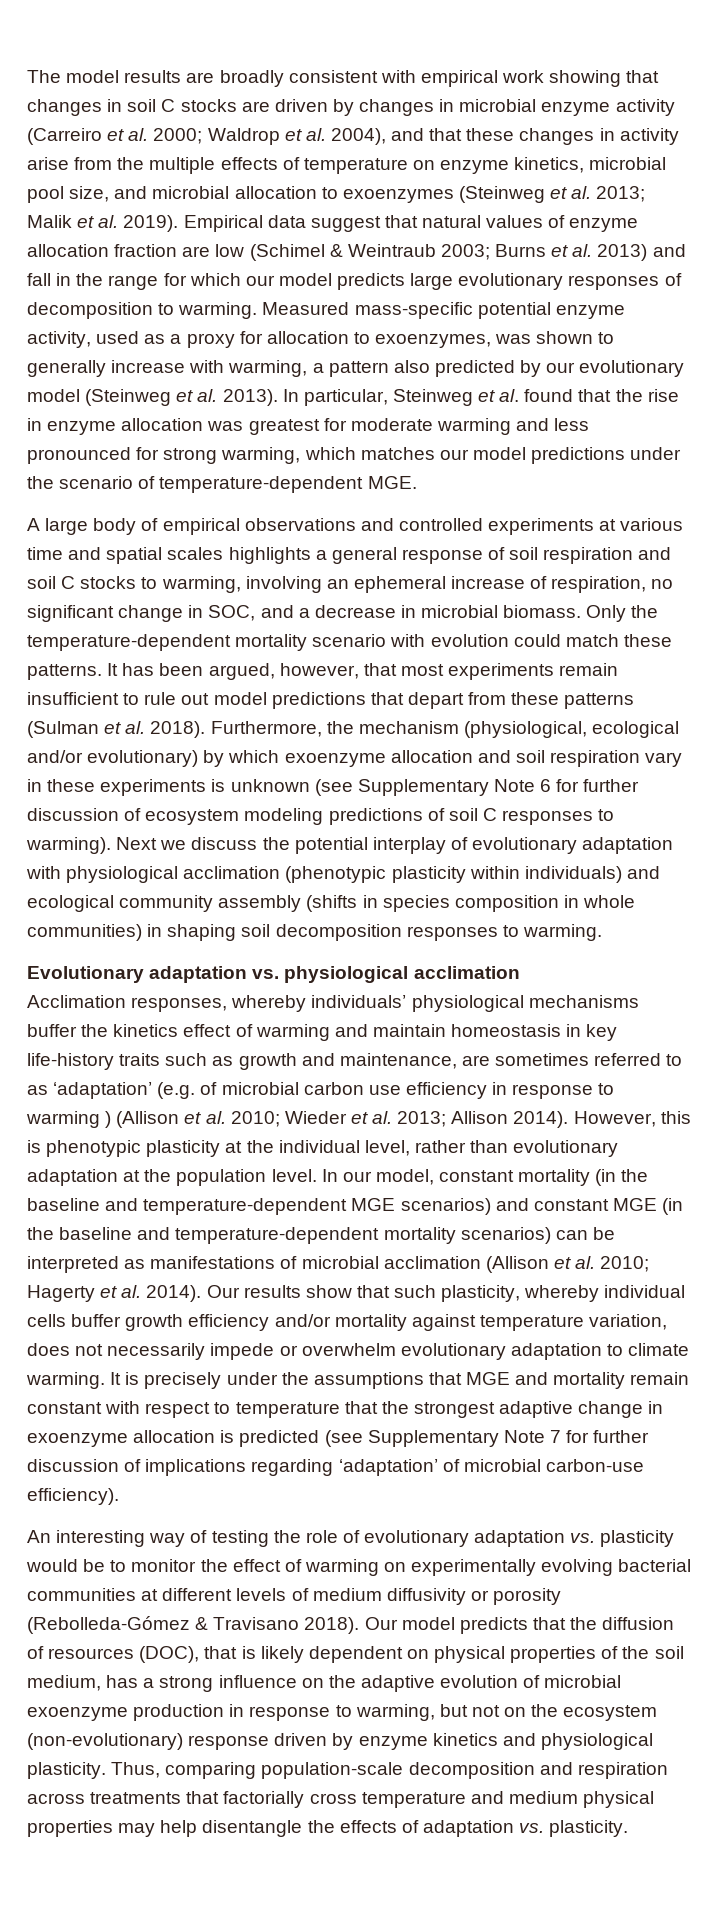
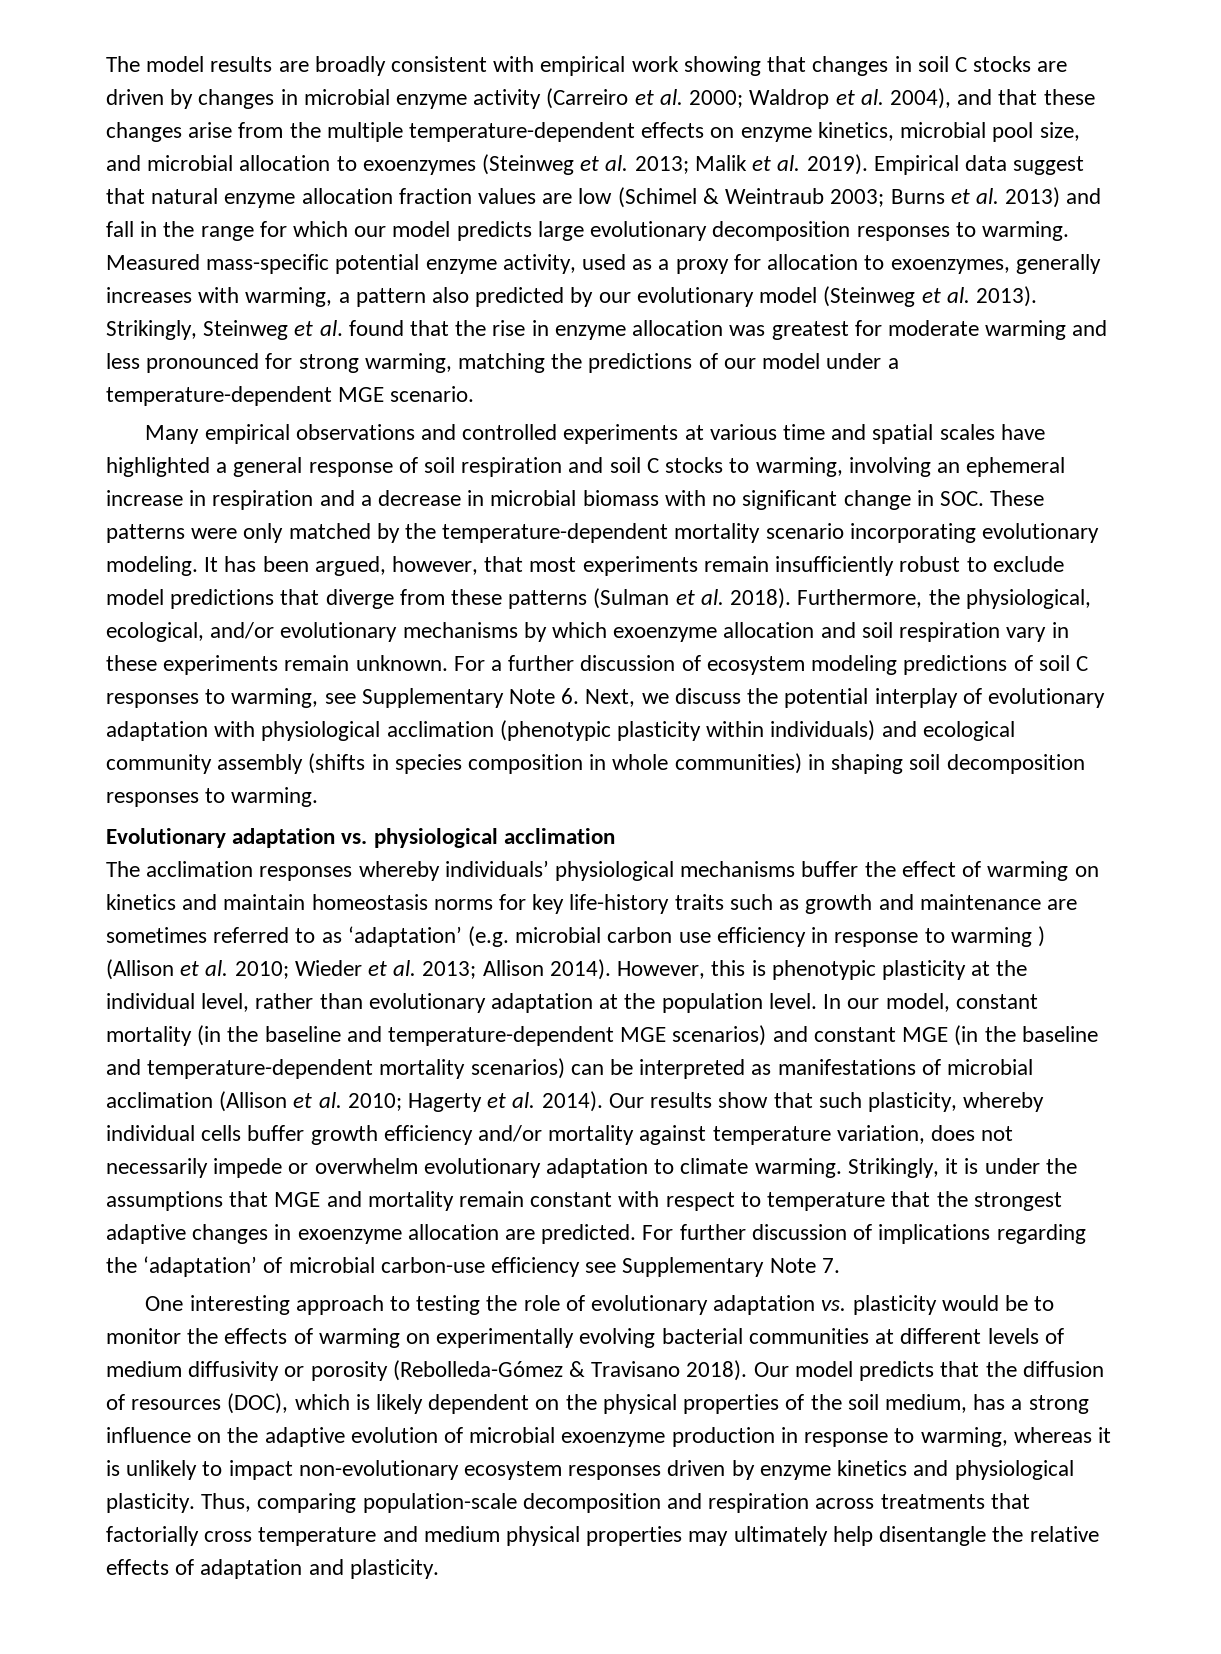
[599,128,679,145] in activity -> (182, 132) none
[220,157,408,174] effects of temperature -> [409,122,705,142] temperature-dependent effects
[486,215,566,228] values of -> (219, 196) none
(178, 250) none -> [478,188,537,204] values
[568,273,682,290] [27,302,153,319] responses of decomposition -> [712,221,950,241] decomposition responses
[495,331,615,344] [27,360,186,377] was shown to generally increase -> [1015,254,1101,274] [106,287,192,303] generally increases
[282,389,388,406] In particular, -> [106,320,197,340] Strikingly,
[304,447,682,464] [27,476,417,493] [27,518,159,535] which matches our model predictions under the scenario of temperature-dependent MGE. // A large body of -> [458,353,899,373] [106,386,475,406] [145,425,200,444] matching the predictions of our model under a temperature-dependent MGE scenario. // Many
[228,547,311,564] highlights -> [1000,424,1045,440] [106,457,210,477] have highlighted
[530,576,674,593] [27,605,256,622] of respiration, no significant change in SOC, -> [189,490,314,510] in respiration
[503,605,659,622] [27,634,672,651] [27,664,102,680] biomass. Only the temperature-dependent mortality scenario with evolution could match these patterns. -> [582,490,1045,510] [106,523,1100,543] [106,556,198,576] biomass with no significant change in SOC. These patterns were only matched by the temperature-dependent mortality scenario incorporating evolutionary modeling.
[27,692,210,705] insufficient to rule out -> [775,556,1064,576] insufficiently robust to exclude
[407,692,464,709] depart -> [325,589,394,609] diverge
[358,721,680,738] [27,750,199,767] mechanism (physiological, ecological and/or evolutionary) -> [965,589,1091,609] [106,622,518,642] physiological, ecological, and/or evolutionary mechanisms
[211,779,580,796] is unknown (see Supplementary Note 6 for -> [284,655,503,671] remain unknown. For a
[26,837,158,854] warming). Next -> [231,688,636,708] warming, see Supplementary Note 6. Next,
[27,995,228,1012] Acclimation responses, -> [106,861,353,881] The acclimation responses
[113,1024,330,1041] kinetics effect of warming -> [901,861,1099,881] [106,894,176,910] effect of warming on kinetics
[566,1024,582,1037] in -> [433,894,527,910] norms for
[339,1053,457,1069] maintenance, -> [919,894,1041,910] maintenance
[200,1082,218,1095] of -> (510, 936) none
[110,1372,222,1389] It is precisely -> [847,1158,979,1178] Strikingly, it is
[578,1401,644,1418] change -> [192,1224,269,1244] changes
[220,1430,590,1447] is predicted (see Supplementary Note 7 for -> [505,1224,674,1244] are predicted. For
(334, 1467) none -> [106,1257,137,1273] the
[27,1488,119,1505] [27,1530,208,1547] efficiency). // An interesting way of -> [491,1257,840,1277] [145,1295,410,1315] efficiency see Supplementary Note 7. // One interesting approach to
[232,1559,281,1572] effect -> [224,1328,288,1344] effects
[204,1646,238,1659] that -> [294,1394,350,1410] which
(429, 1654) none -> [565,1394,597,1410] the
[439,1704,658,1721] [27,1733,270,1750] but not on the ecosystem (non-evolutionary) response -> [1013,1427,1111,1443] [106,1460,662,1480] whereas it is unlikely to impact non-evolutionary ecosystem responses
(156, 1830) none -> [733,1526,828,1546] ultimately
(335, 1826) none -> [1029,1526,1099,1542] relative
[519,1823,545,1833] vs. -> [308,1559,344,1575] and

